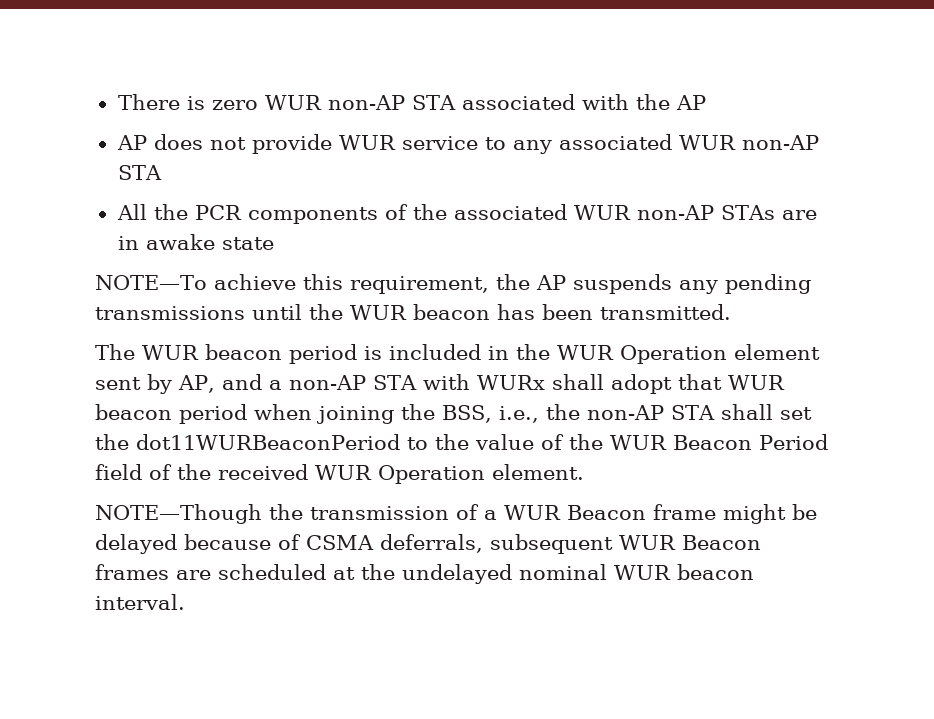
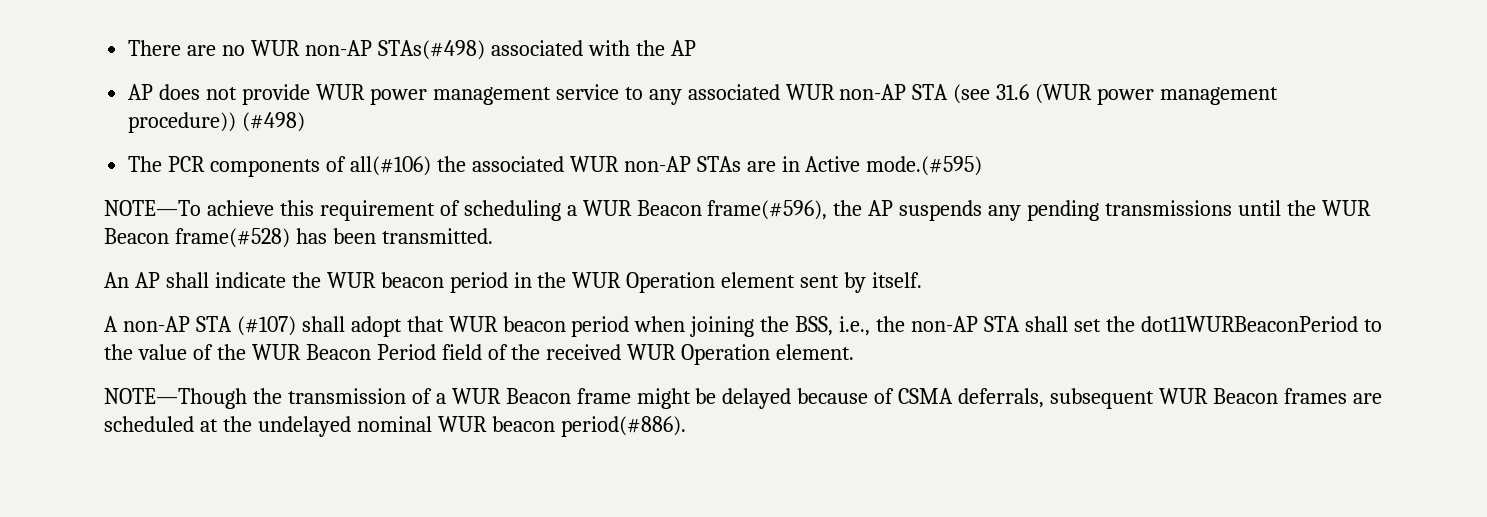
[186,95,456,110] is zero WUR non-AP STA -> [187,40,485,60] are no WUR non-AP STAs(#498)
(396, 142) none -> [369,87,551,105] power management
[116,204,188,220] // All the -> [953,84,1279,105] [128,112,306,133] [128,156,163,172] (see 31.6 (WUR power management procedure)) (#498) // The
(408, 212) none -> [349,156,431,176] all(#106)
[145,234,274,250] awake state -> [805,156,983,176] Active mode.(#595)
[349,276,489,294] requirement, -> [319,200,828,221] requirement of scheduling a WUR Beacon frame(#596),
[413,304,490,320] beacon -> [104,228,290,248] Beacon frame(#528)
[95,344,481,364] The WUR beacon period is included -> [104,272,508,293] An AP shall indicate the WUR beacon period
[178,374,545,393] AP, and a non-AP STA with WURx -> [872,272,923,288] [104,316,296,336] itself. // A non-AP STA (#107)
[95,594,185,610] interval. -> [560,416,686,437] period(#886).

